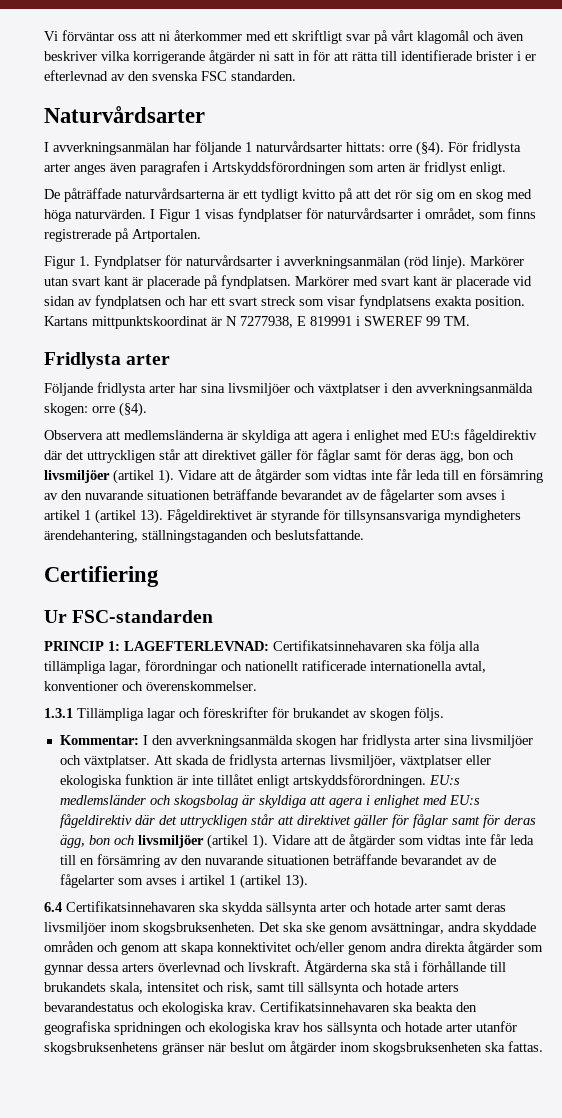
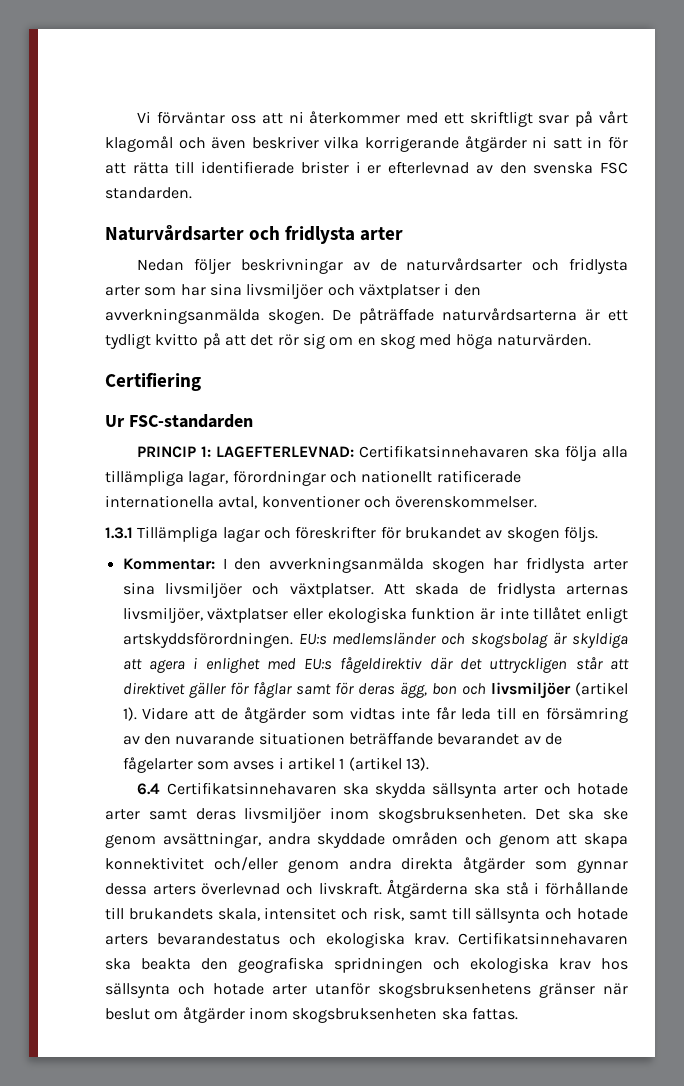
[44,141,521,156] [44,161,506,175] // I avverkningsanmälan har följande 1 naturvårdsarter hittats: orre (§4). För fridlysta arter anges även paragrafen i Artskyddsförordningen som arten är fridlyst enligt. // -> [249,225,404,244] [137,258,628,274] [105,283,481,299] [105,308,324,324] och fridlysta arter // Nedan följer beskrivningar av de naturvårdsarter och fridlysta arter som har sina livsmiljöer och växtplatser i den avverkningsanmälda skogen.
[150,208,536,222] [44,228,201,242] [44,255,524,270] [44,275,532,289] [44,295,525,309] [44,316,470,329] [44,352,171,369] [44,382,533,396] [44,402,147,417] [44,429,537,443] [44,449,514,463] [44,469,543,484] [44,489,505,503] [44,509,521,524] [44,529,364,543] I Figur 1 visas fyndplatser för naturvårdsarter i området, som finns registrerade på Artportalen. // Figur 1. Fyndplatser för naturvårdsarter i avverkningsanmälan (röd linje). Markörer utan svart kant är placerade på fyndplatsen. Markörer med svart kant är placerade vid sidan av fyndplatsen och har ett svart streck som visar fyndplatsens exakta position. Kartans mittpunktskoordinat är N 7277938, E 819991 i SWEREF 99 TM. // Fridlysta arter // Följande fridlysta arter har sina livsmiljöer och växtplatser i den avverkningsanmälda skogen: orre (§4). // Observera att medlemsländerna är skyldiga att agera i enlighet med EU:s fågeldirektiv där det uttryckligen står att direktivet gäller för fåglar samt för deras ägg, bon och livsmiljöer (artikel 1). Vidare att de åtgärder som vidtas inte får leda till en försämring av den nuvarande situationen beträffande bevarandet av de fågelarter som avses i artikel 1 (artikel 13). Fågeldirektivet är styrande för tillsynsansvariga myndigheters ärendehantering, ställningstaganden och beslutsfattande. -> (591, 340) none

